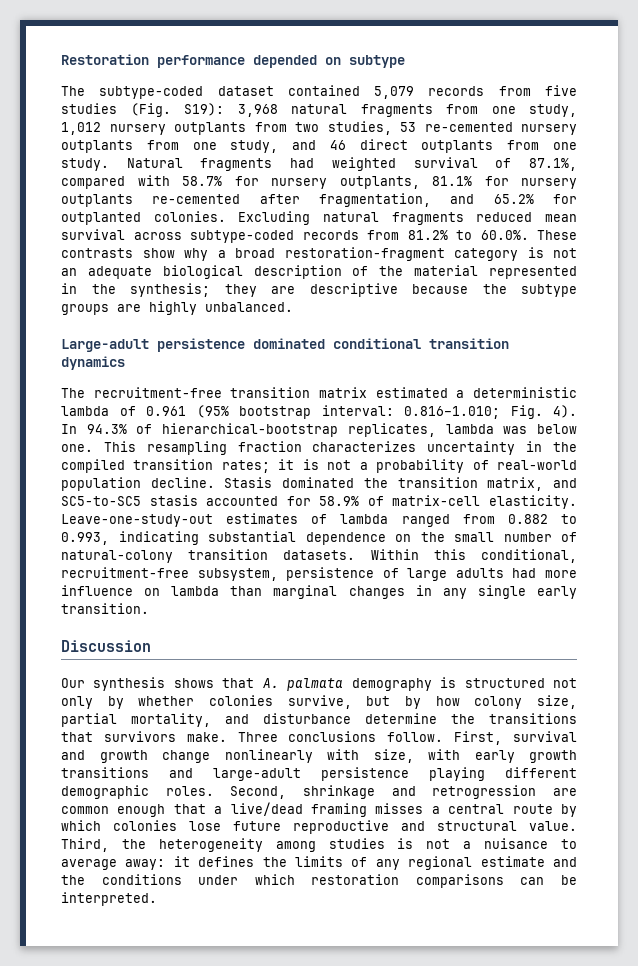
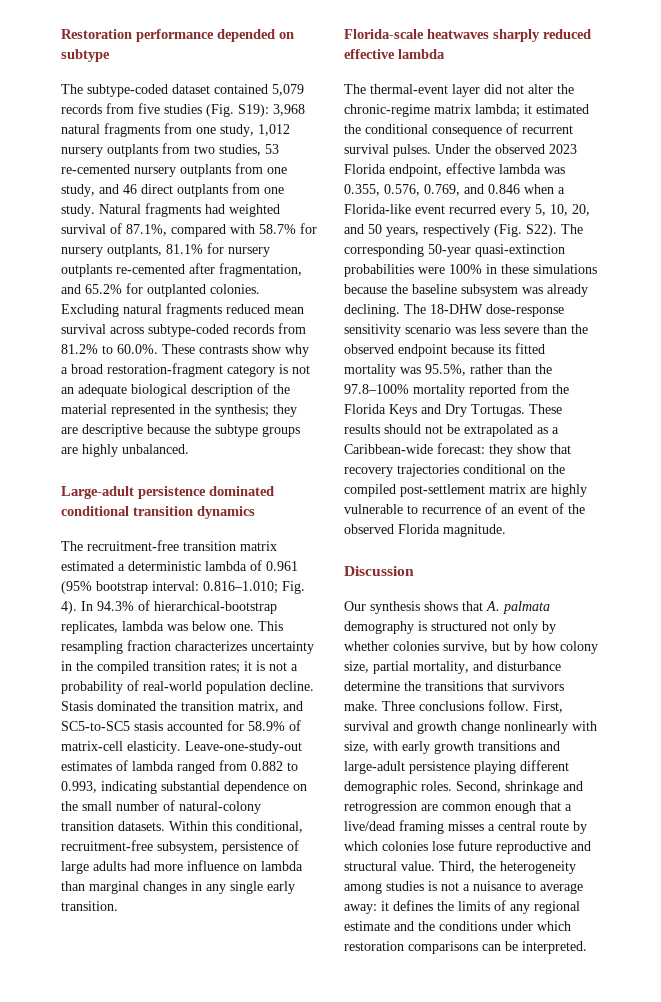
(149, 608) none -> [344,29,591,42] [344,49,445,59] [344,84,574,97] [344,104,589,117] [344,123,573,137] [344,144,577,157] [344,163,565,177] [344,184,565,196] [344,204,590,217] [344,224,583,237] [344,244,565,257] [344,264,597,277] [344,284,588,297] [344,304,564,317] [344,324,588,337] [344,343,545,357] [344,364,552,377] [344,383,569,397] [344,404,562,417] [344,424,559,437] [344,443,571,457] [344,464,565,477] [344,484,587,497] [344,503,585,514] [344,524,506,537] // Florida-scale heatwaves sharply reduced effective lambda // The thermal-event layer did not alter the chronic-regime matrix lambda; it estimated the conditional consequence of recurrent survival pulses. Under the observed 2023 Florida endpoint, effective lambda was 0.355, 0.576, 0.769, and 0.846 when a Florida-like event recurred every 5, 10, 20, and 50 years, respectively (Fig. S22). The corresponding 50-year quasi-extinction probabilities were 100% in these simulations because the baseline subsystem was already declining. The 18-DHW dose-response sensitivity scenario was less severe than the observed endpoint because its fitted mortality was 95.5%, rather than the 97.8–100% mortality reported from the Florida Keys and Dry Tortugas. These results should not be extrapolated as a Caribbean-wide forecast: they show that recovery trajectories conditional on the compiled post-settlement matrix are highly vulnerable to recurrence of an event of the observed Florida magnitude.

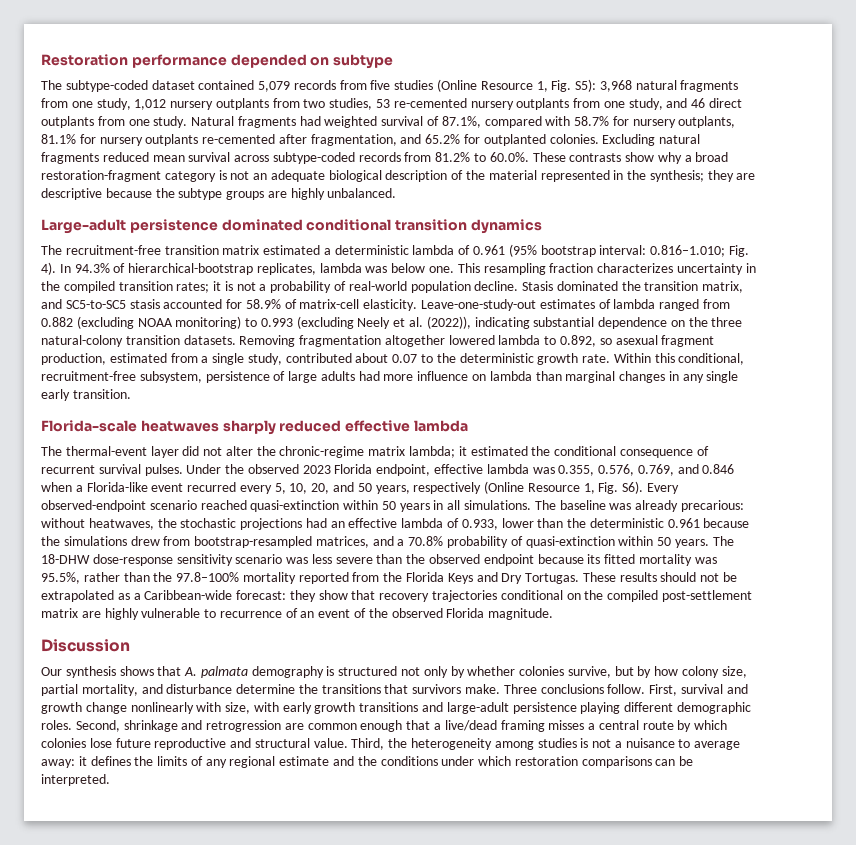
[206,104,269,117] (Fig. S19): -> [437,79,597,92] (Online Resource 1, Fig. S5):
[287,762,298,771] [61,781,97,793] to 0.993, -> [76,316,471,329] (excluding NOAA monitoring) to 0.993 (excluding Neely et al. (2022)),
[82,800,261,814] [61,821,165,831] small number of natural-colony transition datasets. -> [711,317,743,327] [41,335,715,347] [41,353,611,365] three natural-colony transition datasets. Removing fragmentation altogether lowered lambda to 0.892, so asexual fragment production, estimated from a single study, contributed about 0.07 to the deterministic growth rate.
[494,224,583,237] [344,244,565,257] [344,264,597,277] [344,284,588,297] [344,304,400,317] (Fig. S22). The corresponding 50-year quasi-extinction probabilities were 100% in these simulations because the baseline subsystem was already declining. -> [484,481,680,494] [41,500,744,512] [41,518,750,530] [41,536,709,548] (Online Resource 1, Fig. S6). Every observed-endpoint scenario reached quasi-extinction within 50 years in all simulations. The baseline was already precarious: without heatwaves, the stochastic projections had an effective lambda of 0.933, lower than the deterministic 0.961 because the simulations drew from bootstrap-resampled matrices, and a 70.8% probability of quasi-extinction within 50 years.

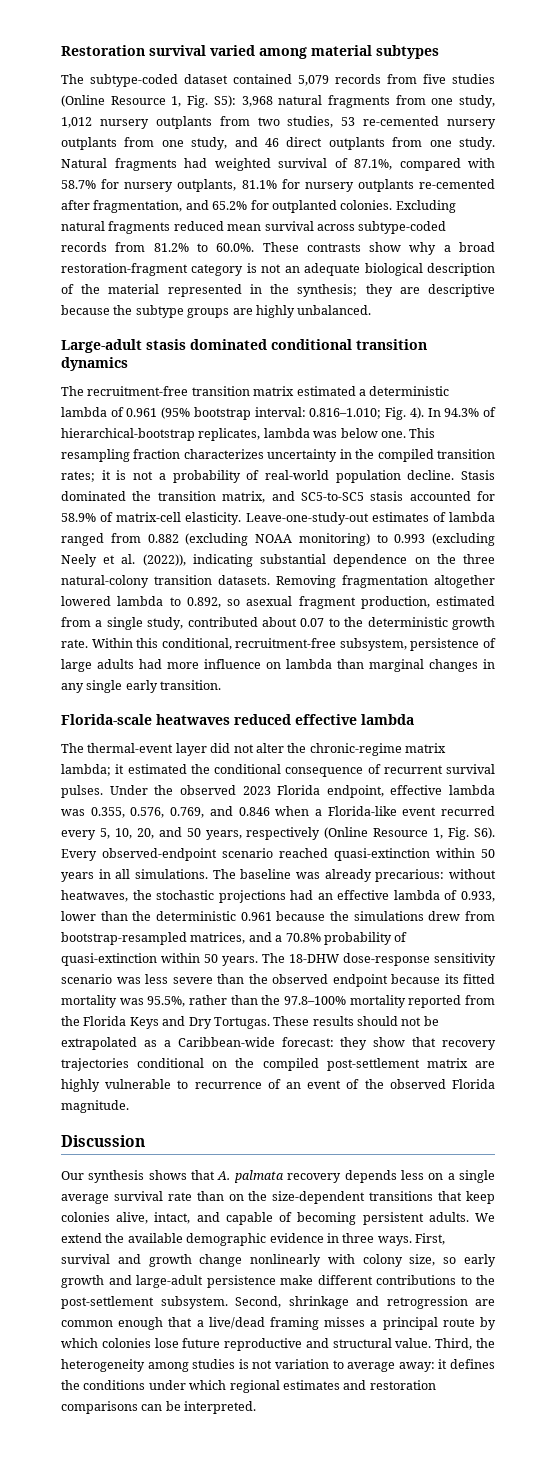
[131,54,394,69] performance depended on subtype -> [149,45,439,59] survival varied among material subtypes
[129,219,218,233] persistence -> [146,339,186,350] stasis
[222,420,276,435] sharply -> (230, 719) none
[251,666,747,678] [41,684,646,696] demography is structured not only by whether colonies survive, but by how colony size, partial mortality, and disturbance determine the transitions that survivors make. Three conclusions follow. -> [287,1170,496,1183] [61,1191,496,1204] [61,1212,496,1225] [61,1233,412,1246] recovery depends less on a single average survival rate than on the size-dependent transitions that keep colonies alive, intact, and capable of becoming persistent adults. We extend the available demographic evidence in three ways.
[225,702,279,714] size, with -> [362,1254,457,1267] colony size, so
[359,702,419,712] transitions -> (104, 1281) none
[580,702,751,714] [41,720,72,730] playing different demographic roles. -> [280,1275,495,1285] [61,1296,228,1309] make different contributions to the post-settlement subsystem.
[598,720,639,730] central -> [382,1317,438,1330] principal
[614,738,675,748] a nuisance -> [275,1359,329,1369] variation
[157,756,512,768] limits of any regional estimate and the conditions under which -> [83,1380,367,1393] conditions under which regional estimates and

